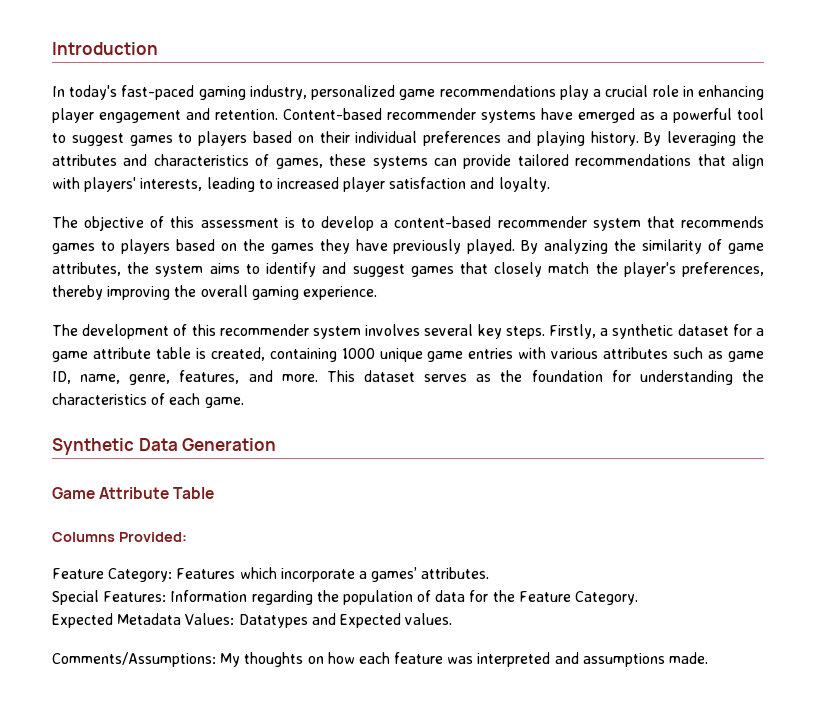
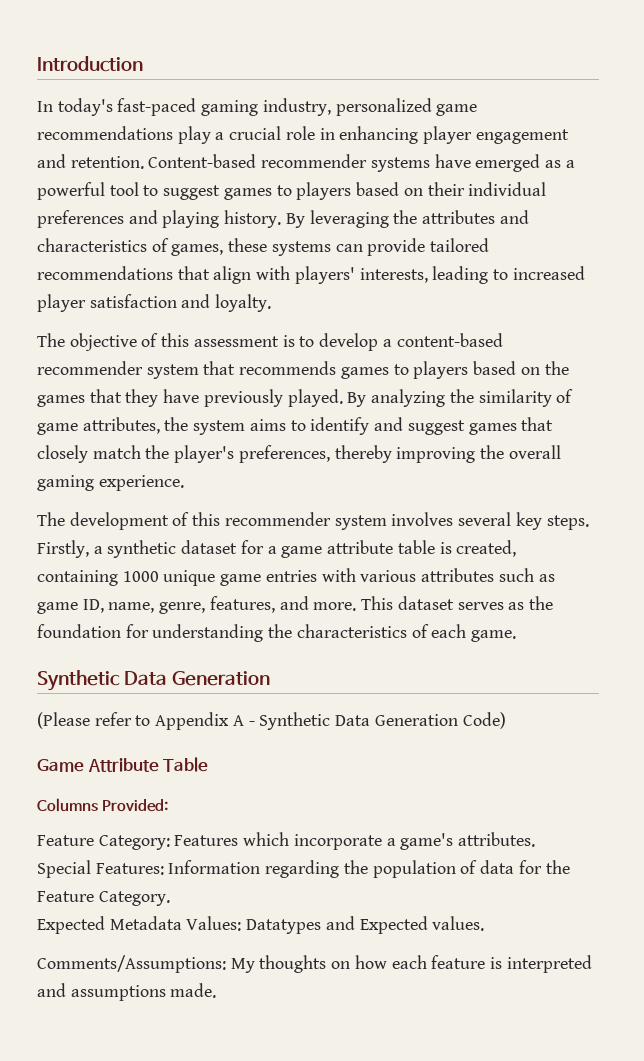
(314, 248) none -> [89,389,122,403] that
(277, 444) none -> [37,712,506,730] // (Please refer to Appendix A - Synthetic Data Generation Code)
[371,567,418,582] games’ -> [400,833,454,850] game's
[447,656,474,664] was -> [490,957,503,969] is

